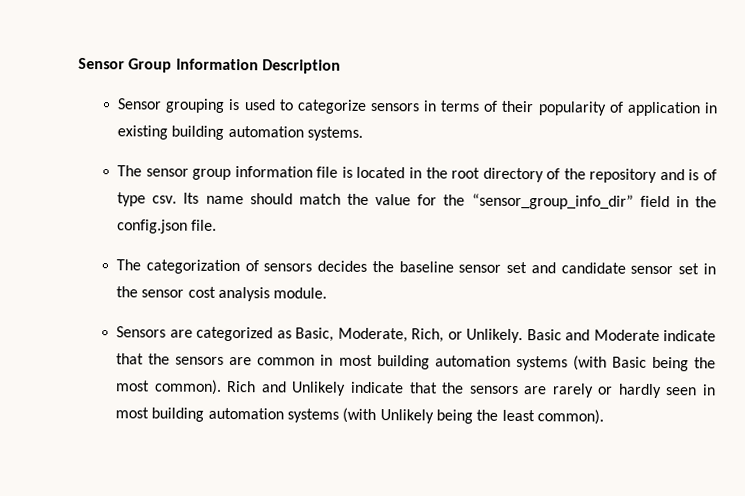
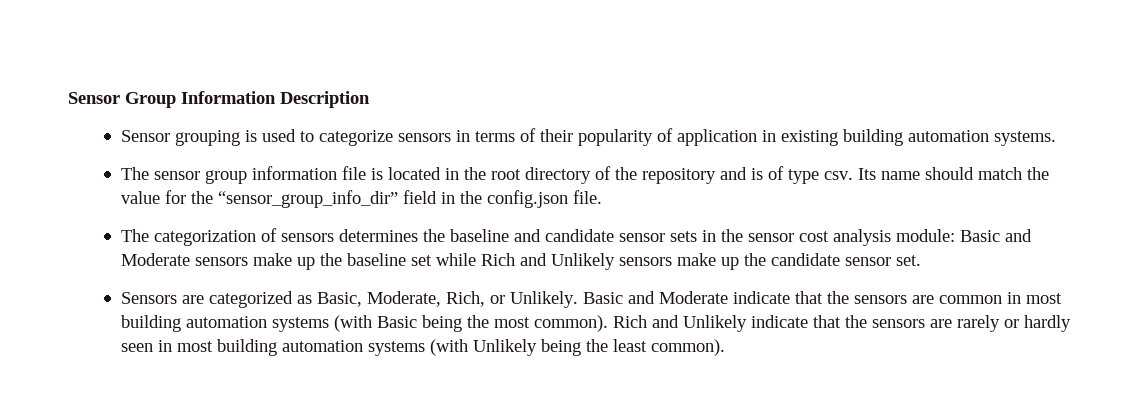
[317,260,528,274] decides the baseline sensor set -> [338,229,509,242] determines the baseline
[678,263,700,275] set -> [669,231,697,242] sets
[273,287,328,299] module. -> [895,229,1032,242] [120,253,921,270] module: Basic and Moderate sensors make up the baseline set while Rich and Unlikely sensors make up the candidate sensor set.

